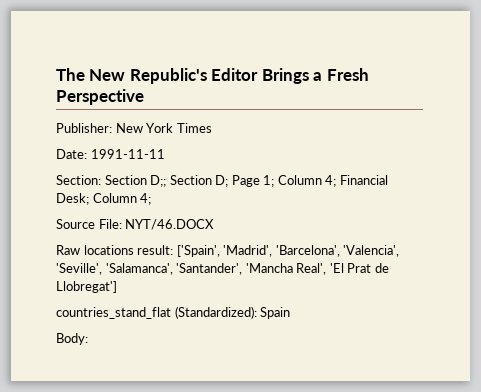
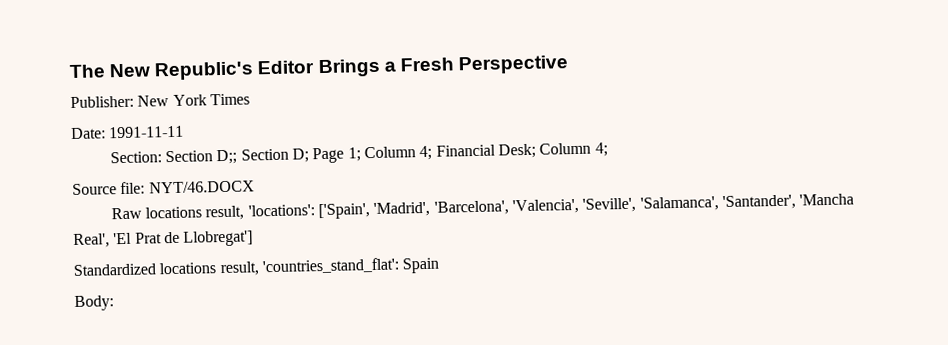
[98,219,122,229] File: -> [120,181,146,195] file:
[137,245,174,255] result: -> [205,204,315,221] result, 'locations':
[56,306,257,319] countries_stand_flat (Standardized): -> [73,257,399,277] Standardized locations result, 'countries_stand_flat':

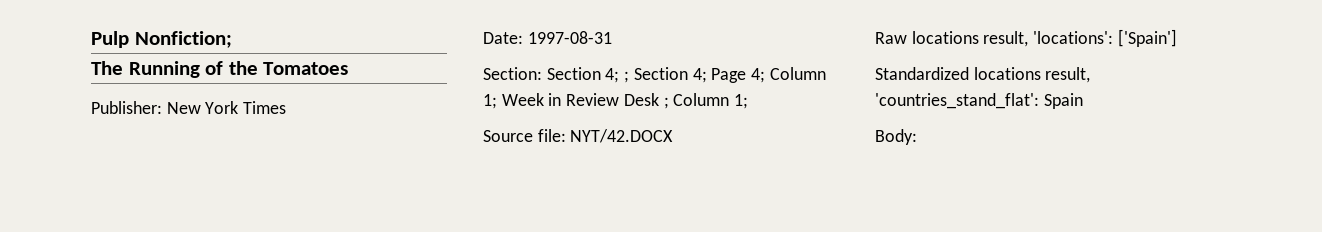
[69,55,569,81] The New Republic's Editor Brings a Fresh Perspective -> [91,31,232,48] [91,61,349,78] Pulp Nonfiction; // The Running of the Tomatoes
[109,125,185,139] 1991-11-11 -> [527,31,612,44] 1997-08-31
[216,142,608,165] D;; Section D; Page 1; Column 4; Financial Desk; Column 4; -> [605,67,826,83] [483,93,749,109] 4; ; Section 4; Page 4; Column 1; Week in Review Desk ; Column 1;
[148,180,255,194] NYT/46.DOCX -> [570,129,674,143] NYT/42.DOCX
[317,193,855,220] [73,230,254,248] ['Spain', 'Madrid', 'Barcelona', 'Valencia', 'Seville', 'Salamanca', 'Santander', 'Mancha Real', 'El Prat de Llobregat'] -> [1117,29,1177,47] ['Spain']

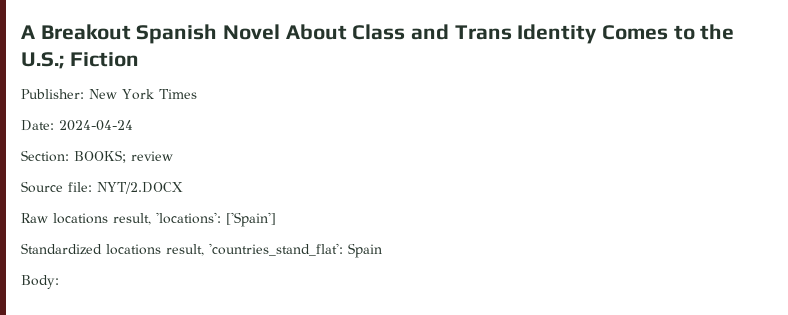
[91,31,232,48] [91,61,349,78] Pulp Nonfiction; // The Running of the Tomatoes -> [21,24,735,44] [21,52,139,69] A Breakout Spanish Novel About Class and Trans Identity Comes to the U.S.; Fiction
[527,31,612,44] 1997-08-31 -> [59,120,133,131] 2024-04-24
[546,67,826,83] [483,93,749,109] Section 4; ; Section 4; Page 4; Column 1; Week in Review Desk ; Column 1; -> [74,150,173,163] BOOKS; review
[570,129,674,143] NYT/42.DOCX -> [97,182,183,194] NYT/2.DOCX

